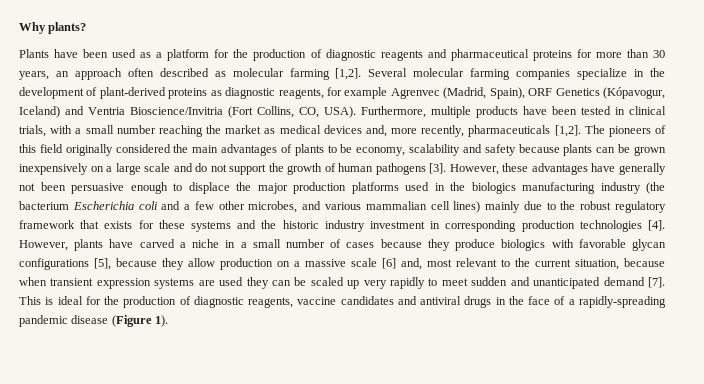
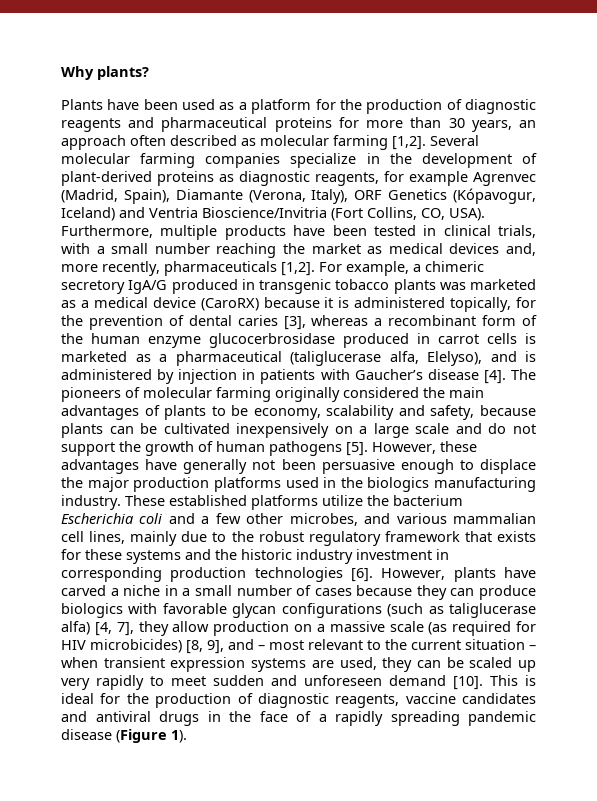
(525, 93) none -> [175,189,349,204] Diamante (Verona, Italy),
(581, 131) none -> [319,261,484,276] [61,279,536,294] [61,297,536,312] [61,315,537,330] [61,333,536,348] [61,351,536,366] [61,369,506,384] For example, a chimeric secretory IgA/G produced in transgenic tobacco plants was marketed as a medical device (CaroRX) because it is administered topically, for the prevention of dental caries [3], whereas a recombinant form of the human enzyme glucocerbrosidase produced in carrot cells is marketed as a pharmaceutical (taliglucerase alfa, Elelyso), and is administered by injection in patients with Gaucher’s disease [4].
[19,144,63,153] this field -> [143,387,271,402] molecular farming
[484,144,516,156] safety -> [430,405,475,420] safety,
[634,146,667,156] grown -> [163,423,230,434] cultivated
[429,163,447,174] [3]. -> [346,442,368,456] [5].
[600,182,665,194] industry (the -> [61,495,389,510] industry. These established platforms utilize the
[453,201,481,213] lines) -> [89,531,126,544] lines,
[648,220,665,231] [4]. -> [350,568,373,582] [6].
(450, 245) none -> [450,588,475,596] can
[94,258,157,270] [5], because -> [387,603,536,618] [61,621,134,636] (such as taliglucerase alfa) [4, 7],
[382,258,422,270] [6] and, -> [428,621,536,636] [61,639,265,654] (as required for HIV microbicides) [8, 9], and –
[575,258,665,270] situation, because -> [465,639,536,650] situation –
[219,277,244,286] used -> [339,657,377,670] used,
[533,277,666,289] unanticipated demand [7]. -> [304,675,483,690] unforeseen demand [10].
[579,296,666,308] rapidly-spreading -> [335,711,460,726] rapidly spreading

